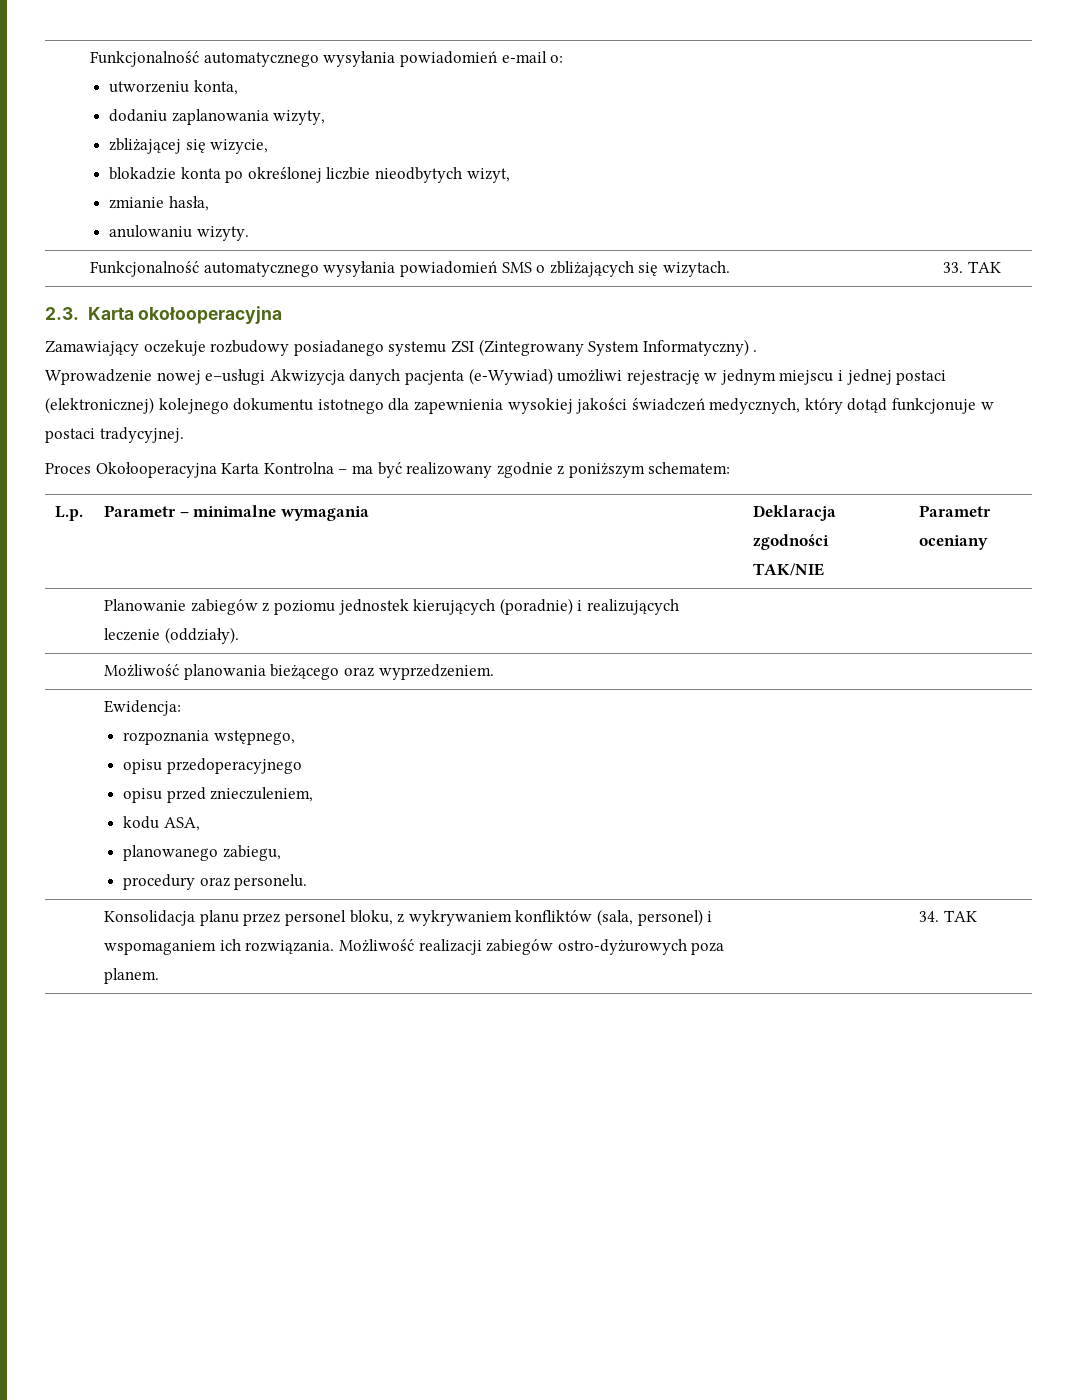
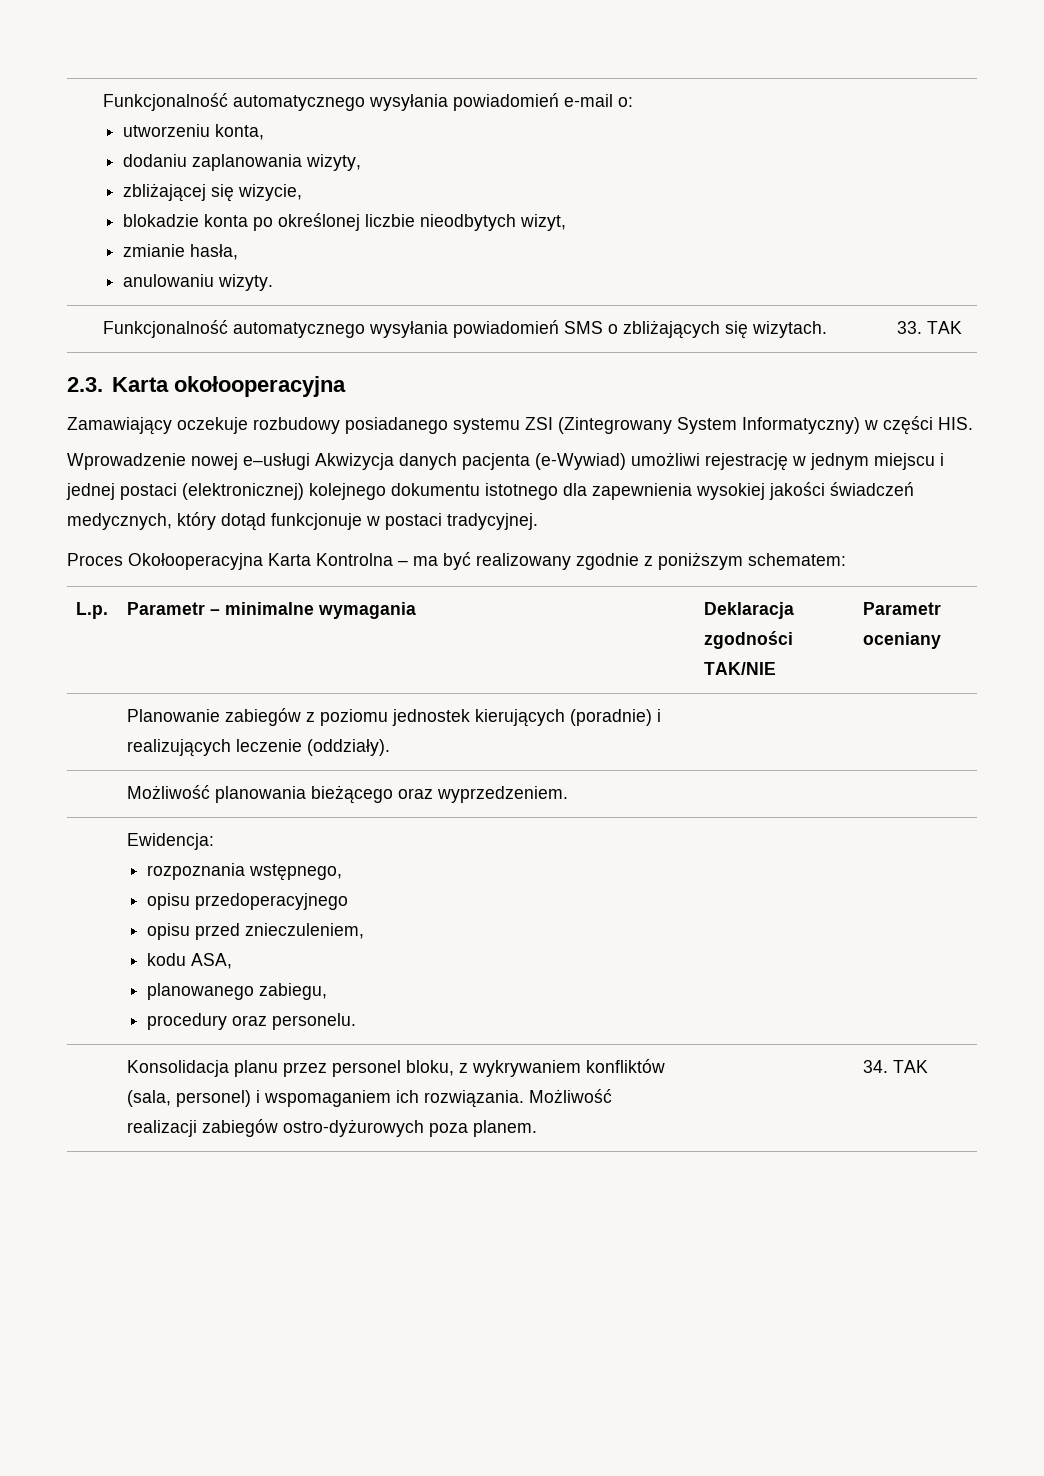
[753,350,758,352] . -> [864,416,973,435] w części HIS.

